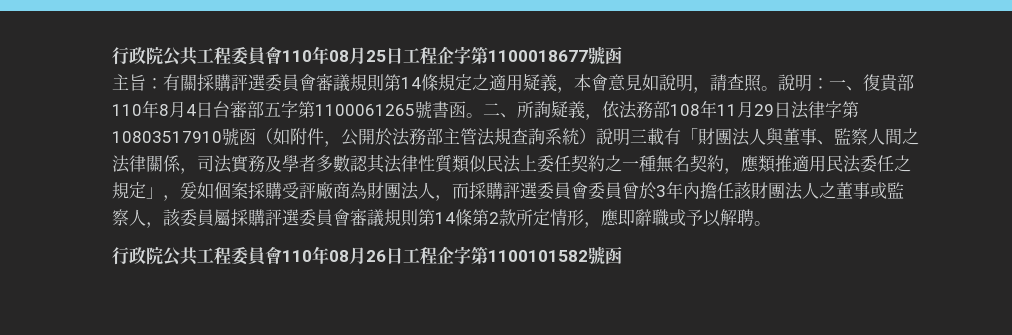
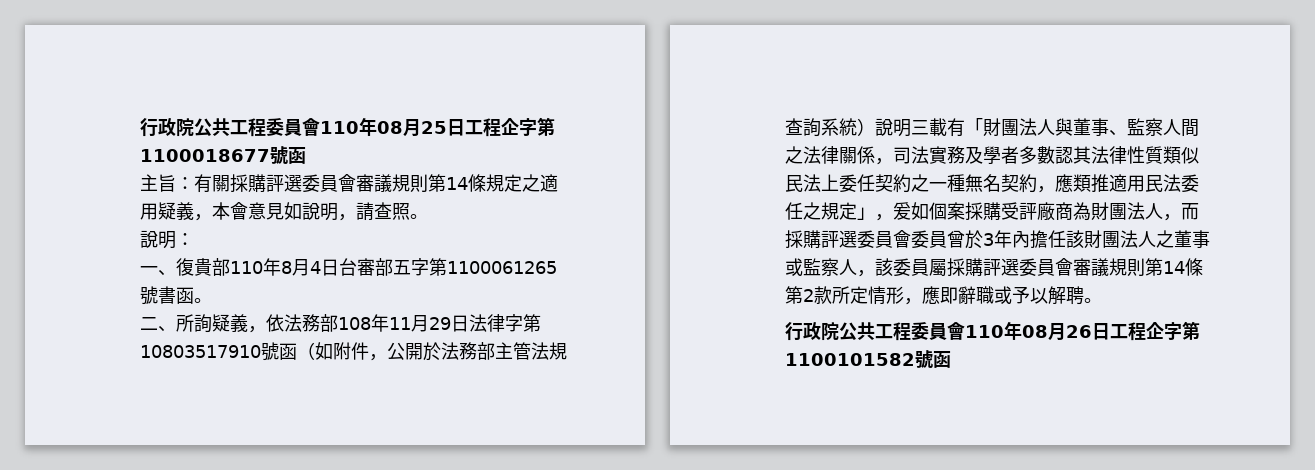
(778, 88) none -> (429, 216) //
(829, 83) none -> (195, 239) //
(483, 115) none -> (213, 300) //

